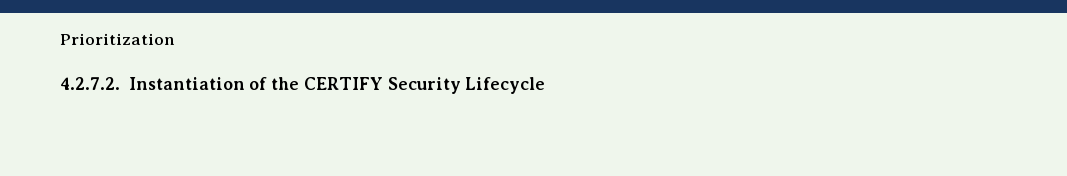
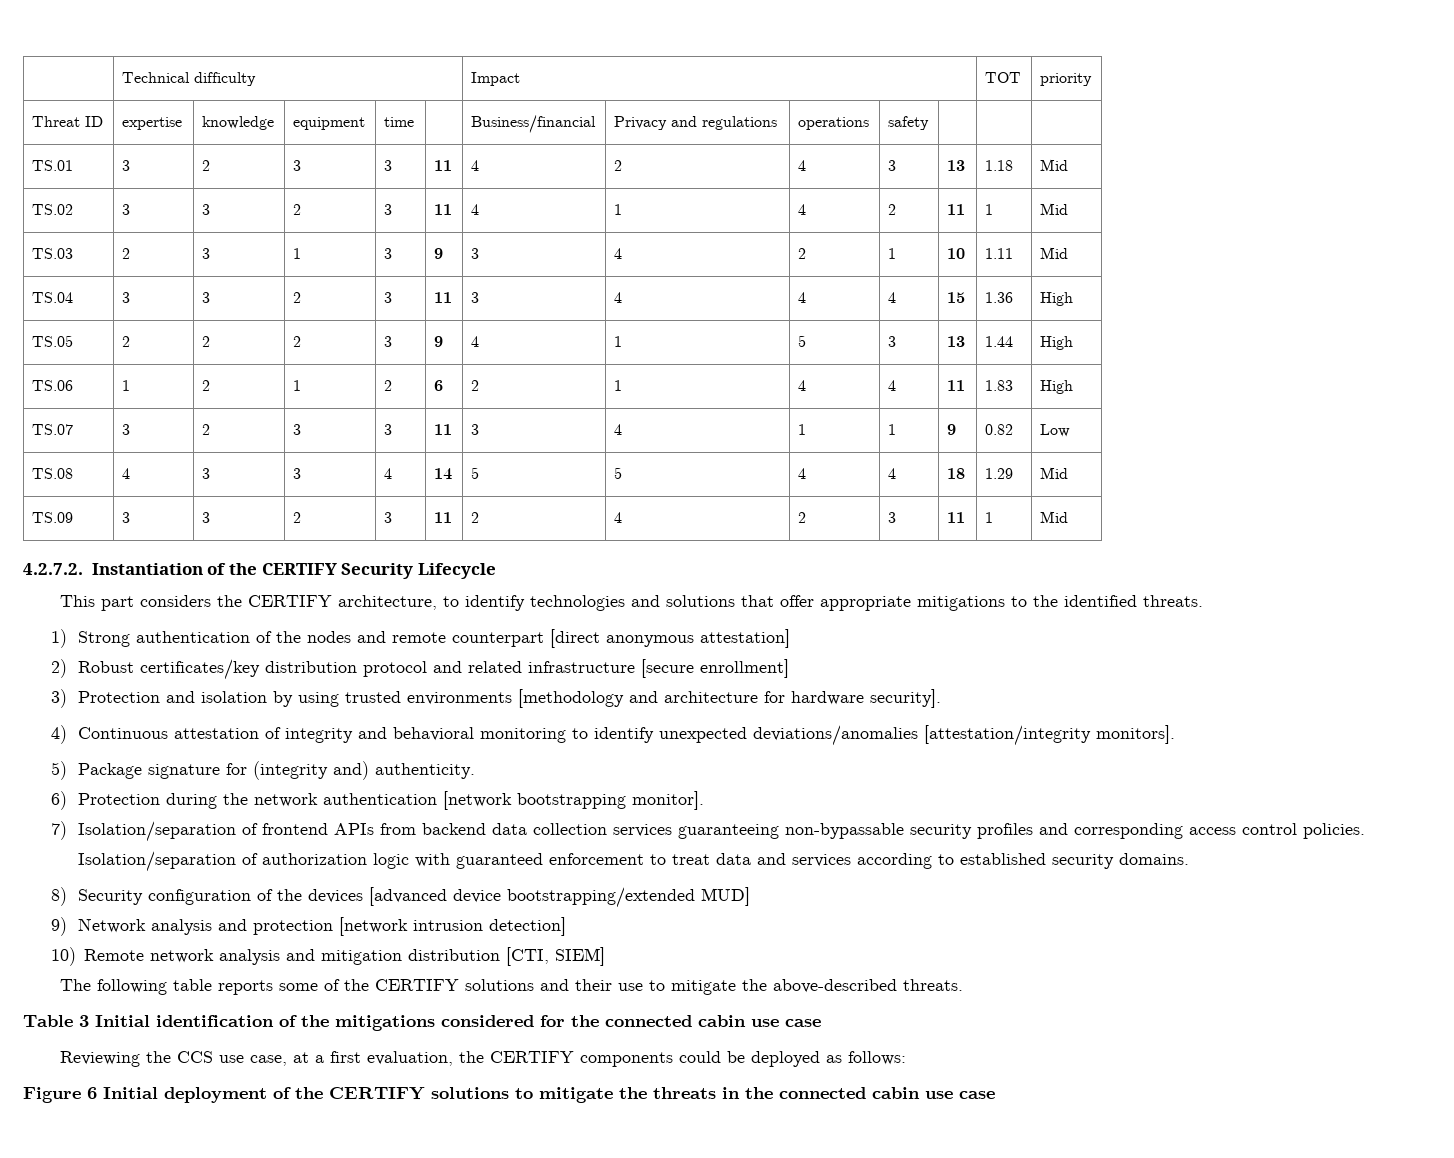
[60,33,175,45] Prioritization -> [122,72,257,86] [471,72,521,86] [985,72,1022,83] [1040,73,1093,86] [32,116,104,127] [122,117,183,130] [202,116,275,130] [293,117,366,130] [384,117,415,127] [471,115,597,133] [614,116,778,130] [798,117,870,130] [888,116,930,130] [32,160,74,171] [122,160,131,171] [202,160,211,171] [293,160,302,171] [384,160,393,171] [434,160,453,171] [471,160,480,171] [614,160,623,171] [798,160,807,171] [888,160,897,171] [947,160,966,171] [985,160,1014,171] [1040,159,1069,171] [32,204,74,215] [122,204,131,215] [202,204,211,215] [293,204,302,215] [384,204,393,215] [434,204,453,215] [471,204,480,215] [614,204,623,215] [798,204,807,215] [888,204,897,215] [947,204,966,215] [985,204,994,215] [1040,203,1069,215] [32,248,74,259] [122,248,131,259] [202,248,211,259] [293,248,302,259] [384,248,393,259] [434,248,444,259] [471,248,480,259] [614,248,623,259] [798,248,807,259] [888,248,897,259] [947,248,966,259] [985,248,1014,259] [1040,247,1069,259] [32,292,74,303] [122,292,131,303] [202,292,211,303] [293,292,302,303] [384,292,393,303] [434,292,453,303] [471,292,480,303] [614,292,623,303] [798,292,807,303] [888,292,897,303] [947,292,966,303] [985,292,1014,303] [1040,292,1074,306] [32,335,74,347] [122,336,131,347] [202,336,211,347] [293,336,302,347] [384,336,393,347] [434,336,444,347] [471,336,480,347] [614,336,623,347] [798,335,807,347] [888,336,897,347] [947,336,966,347] [985,336,1014,347] [1040,336,1074,350] [32,380,74,391] [122,380,131,391] [202,380,211,391] [293,380,302,391] [384,380,393,391] [434,380,444,391] [471,380,480,391] [614,380,623,391] [798,380,807,391] [888,380,897,391] [947,380,966,391] [985,380,1014,391] [1040,380,1074,394] [32,424,74,435] [122,424,131,435] [202,424,211,435] [293,424,302,435] [384,424,393,435] [434,424,453,435] [471,424,480,435] [614,424,623,435] [798,424,807,435] [888,424,897,435] [947,424,957,435] [985,424,1014,435] [1040,424,1071,437] [32,468,74,479] [122,468,131,479] [202,468,211,479] [293,468,302,479] [384,468,393,479] [434,468,453,480] [471,467,480,479] [614,467,623,479] [798,468,807,479] [888,468,897,479] [947,468,966,479] [985,468,1014,479] [1040,467,1069,479] [32,512,74,523] [122,512,131,523] [202,512,211,523] [293,512,302,523] [384,512,393,523] [434,512,453,523] [471,512,480,523] [614,512,623,523] [798,512,807,523] [888,512,897,523] [947,512,966,523] [985,512,994,523] [1040,511,1069,523] | Technical difficulty | Impact | TOT | priority // Threat ID | expertise | knowledge | equipment | time | | Business/financial | Privacy and regulations | operations | safety | | | // TS.01 | 3 | 2 | 3 | 3 | 11 | 4 | 2 | 4 | 3 | 13 | 1.18 | Mid // TS.02 | 3 | 3 | 2 | 3 | 11 | 4 | 1 | 4 | 2 | 11 | 1 | Mid // TS.03 | 2 | 3 | 1 | 3 | 9 | 3 | 4 | 2 | 1 | 10 | 1.11 | Mid // TS.04 | 3 | 3 | 2 | 3 | 11 | 3 | 4 | 4 | 4 | 15 | 1.36 | High // TS.05 | 2 | 2 | 2 | 3 | 9 | 4 | 1 | 5 | 3 | 13 | 1.44 | High // TS.06 | 1 | 2 | 1 | 2 | 6 | 2 | 1 | 4 | 4 | 11 | 1.83 | High // TS.07 | 3 | 2 | 3 | 3 | 11 | 3 | 4 | 1 | 1 | 9 | 0.82 | Low // TS.08 | 4 | 3 | 3 | 4 | 14 | 5 | 5 | 4 | 4 | 18 | 1.29 | Mid // TS.09 | 3 | 3 | 2 | 3 | 11 | 2 | 4 | 2 | 3 | 11 | 1 | Mid
(546, 85) none -> [60,595,1204,611] [50,629,791,648] [50,659,790,680] [50,689,942,708] [50,725,1176,746] [50,761,476,780] [50,791,705,810] [50,821,1366,842] [78,851,1190,872] [50,887,751,908] [50,917,567,936] [50,947,606,966] [60,979,964,995] [23,1015,821,1031] [60,1051,907,1067] [23,1087,995,1103] // This part considers the CERTIFY architecture, to identify technologies and solutions that offer appropriate mitigations to the identified threats. // 1) Strong authentication of the nodes and remote counterpart [direct anonymous attestation] // 2) Robust certificates/key distribution protocol and related infrastructure [secure enrollment] // 3) Protection and isolation by using trusted environments [methodology and architecture for hardware security]. // 4) Continuous attestation of integrity and behavioral monitoring to identify unexpected deviations/anomalies [attestation/integrity monitors]. // 5) Package signature for (integrity and) authenticity. // 6) Protection during the network authentication [network bootstrapping monitor]. // 7) Isolation/separation of frontend APIs from backend data collection services guaranteeing non-bypassable security profiles and corresponding access control policies. Isolation/separation of authorization logic with guaranteed enforcement to treat data and services according to established security domains. // 8) Security configuration of the devices [advanced device bootstrapping/extended MUD] // 9) Network analysis and protection [network intrusion detection] // 10) Remote network analysis and mitigation distribution [CTI, SIEM] // The following table reports some of the CERTIFY solutions and their use to mitigate the above-described threats. // Table 3 Initial identification of the mitigations considered for the connected cabin use case // Reviewing the CCS use case, at a first evaluation, the CERTIFY components could be deployed as follows: // Figure 6 Initial deployment of the CERTIFY solutions to mitigate the threats in the connected cabin use case

